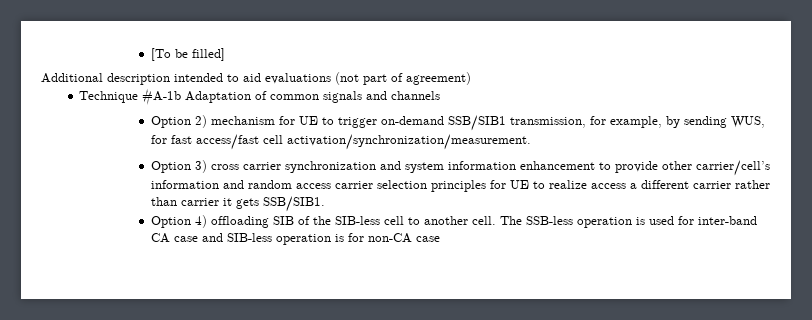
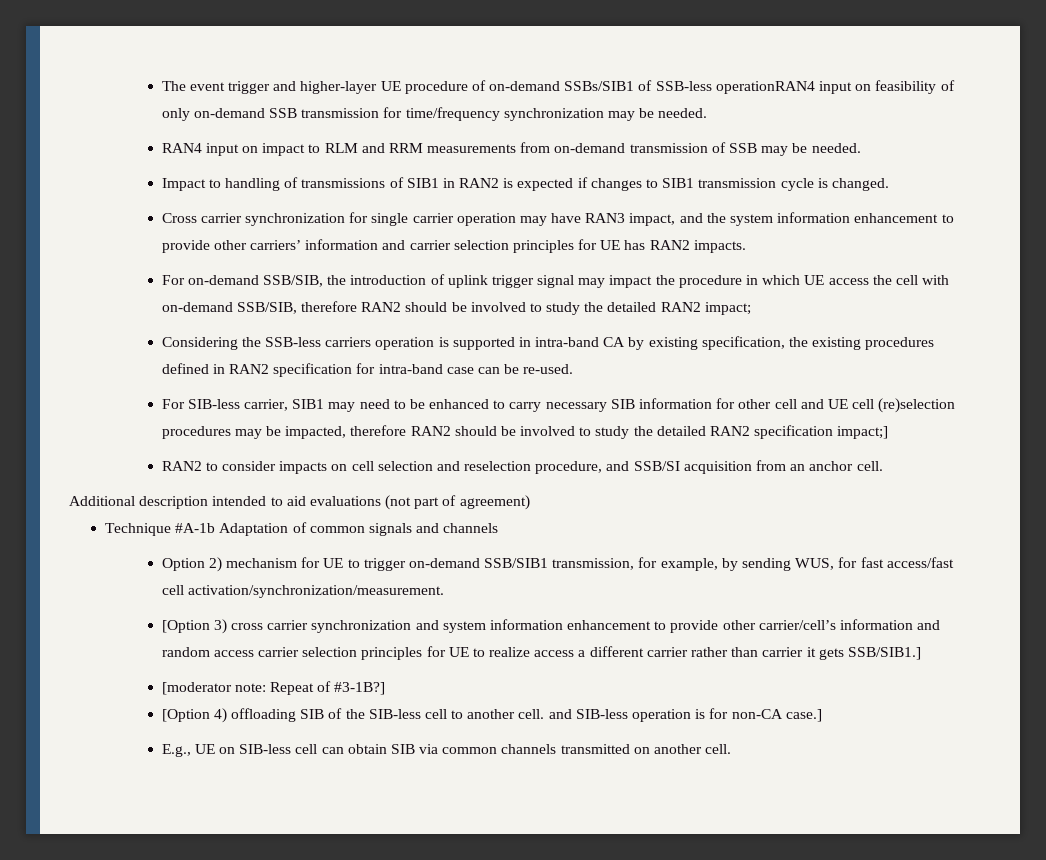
[151,48,226,61] [To be filled] -> [161,80,955,94] [161,107,708,121] [161,142,861,156] [161,177,889,191] [161,212,954,226] [161,239,746,253] [161,274,950,288] [161,301,751,315] [161,336,935,350] [161,363,574,377] [161,398,956,413] [161,425,889,439] [161,460,883,474] The event trigger and higher-layer UE procedure of on-demand SSBs/SIB1 of SSB-less operationRAN4 input on feasibility of only on-demand SSB transmission for time/frequency synchronization may be needed. // RAN4 input on impact to RLM and RRM measurements from on-demand transmission of SSB may be needed. // Impact to handling of transmissions of SIB1 in RAN2 is expected if changes to SIB1 transmission cycle is changed. // Cross carrier synchronization for single carrier operation may have RAN3 impact, and the system information enhancement to provide other carriers’ information and carrier selection principles for UE has RAN2 impacts. // For on-demand SSB/SIB, the introduction of uplink trigger signal may impact the procedure in which UE access the cell with on-demand SSB/SIB, therefore RAN2 should be involved to study the detailed RAN2 impact; // Considering the SSB-less carriers operation is supported in intra-band CA by existing specification, the existing procedures defined in RAN2 specification for intra-band case can be re-used. // For SIB-less carrier, SIB1 may need to be enhanced to carry necessary SIB information for other cell and UE cell (re)selection procedures may be impacted, therefore RAN2 should be involved to study the detailed RAN2 specification impact;] // RAN2 to consider impacts on cell selection and reselection procedure, and SSB/SI acquisition from an anchor cell.
[151,161,192,173] Option -> [161,620,210,633] [Option
[263,196,326,212] [151,216,192,228] SSB/SIB1. // Option -> [847,647,921,660] [161,681,386,695] [161,709,210,722] SSB/SIB1.] // [moderator note: Repeat of #3-1B?] // [Option
[500,216,758,228] [151,233,199,243] The SSB-less operation is used for inter-band CA case -> (545, 714) none
[416,236,441,242] case -> [785,709,822,722] [161,744,732,757] case.] // E.g., UE on SIB-less cell can obtain SIB via common channels transmitted on another cell.

